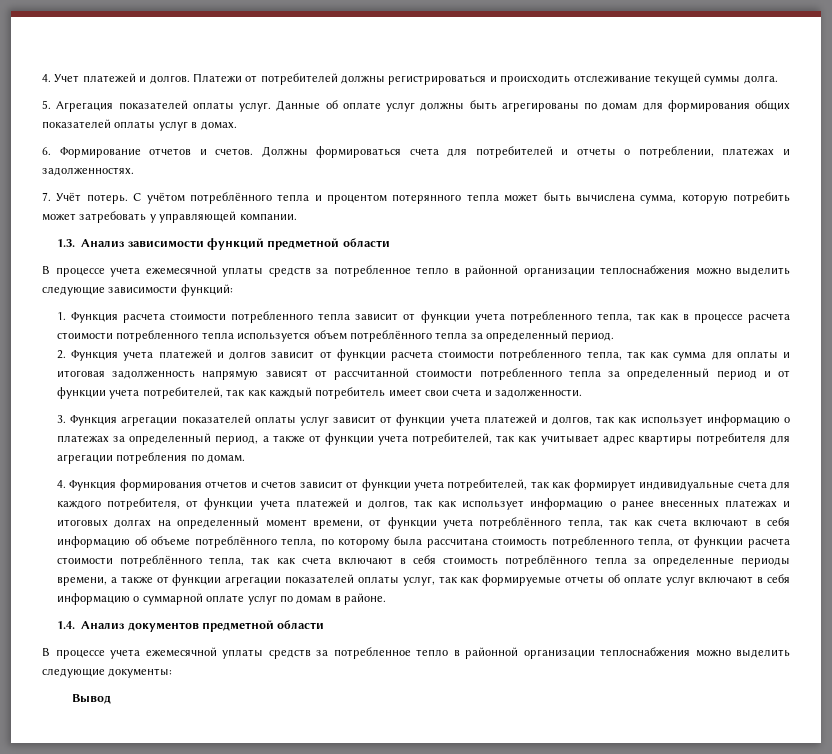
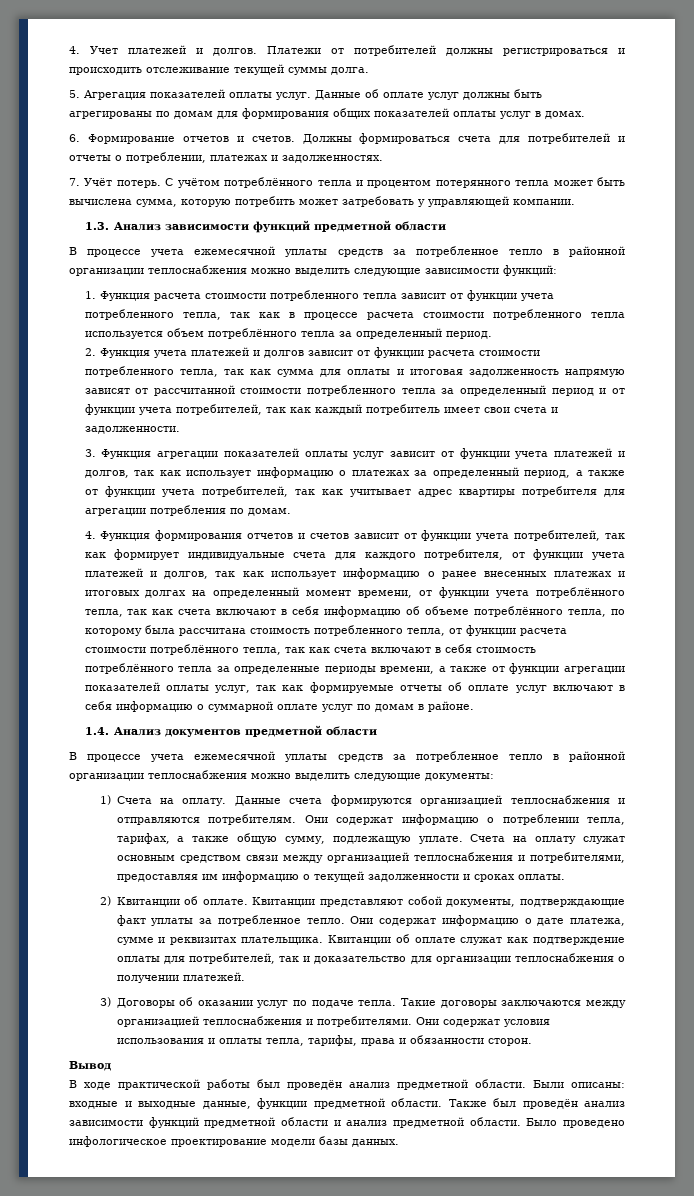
[72,694,112,704] Вывод -> [100,795,625,806] [116,814,625,825] [116,833,625,844] [116,852,625,863] [116,871,565,882] [100,896,625,907] [116,915,626,926] [116,934,625,945] [116,953,625,964] [116,972,245,983] [100,997,626,1008] [116,1016,550,1027] [116,1035,532,1046] [69,1061,111,1071] [69,1079,625,1090] [69,1098,625,1109] [69,1117,626,1128] [69,1136,399,1147] 1) Счета на оплату. Данные счета формируются организацией теплоснабжения и отправляются потребителям. Они содержат информацию о потреблении тепла, тарифах, а также общую сумму, подлежащую уплате. Счета на оплату служат основным средством связи между организацией теплоснабжения и потребителями, предоставляя им информацию о текущей задолженности и сроках оплаты. // 2) Квитанции об оплате. Квитанции представляют собой документы, подтверждающие факт уплаты за потребленное тепло. Они содержат информацию о дате платежа, сумме и реквизитах плательщика. Квитанции об оплате служат как подтверждение оплаты для потребителей, так и доказательство для организации теплоснабжения о получении платежей. // 3) Договоры об оказании услуг по подаче тепла. Такие договоры заключаются между организацией теплоснабжения и потребителями. Они содержат условия использования и оплаты тепла, тарифы, права и обязанности сторон. // Вывод // В ходе практической работы был проведён анализ предметной области. Были описаны: входные и выходные данные, функции предметной области. Также был проведён анализ зависимости функций предметной области и анализ предметной области. Было проведено инфологическое проектирование модели базы данных.

